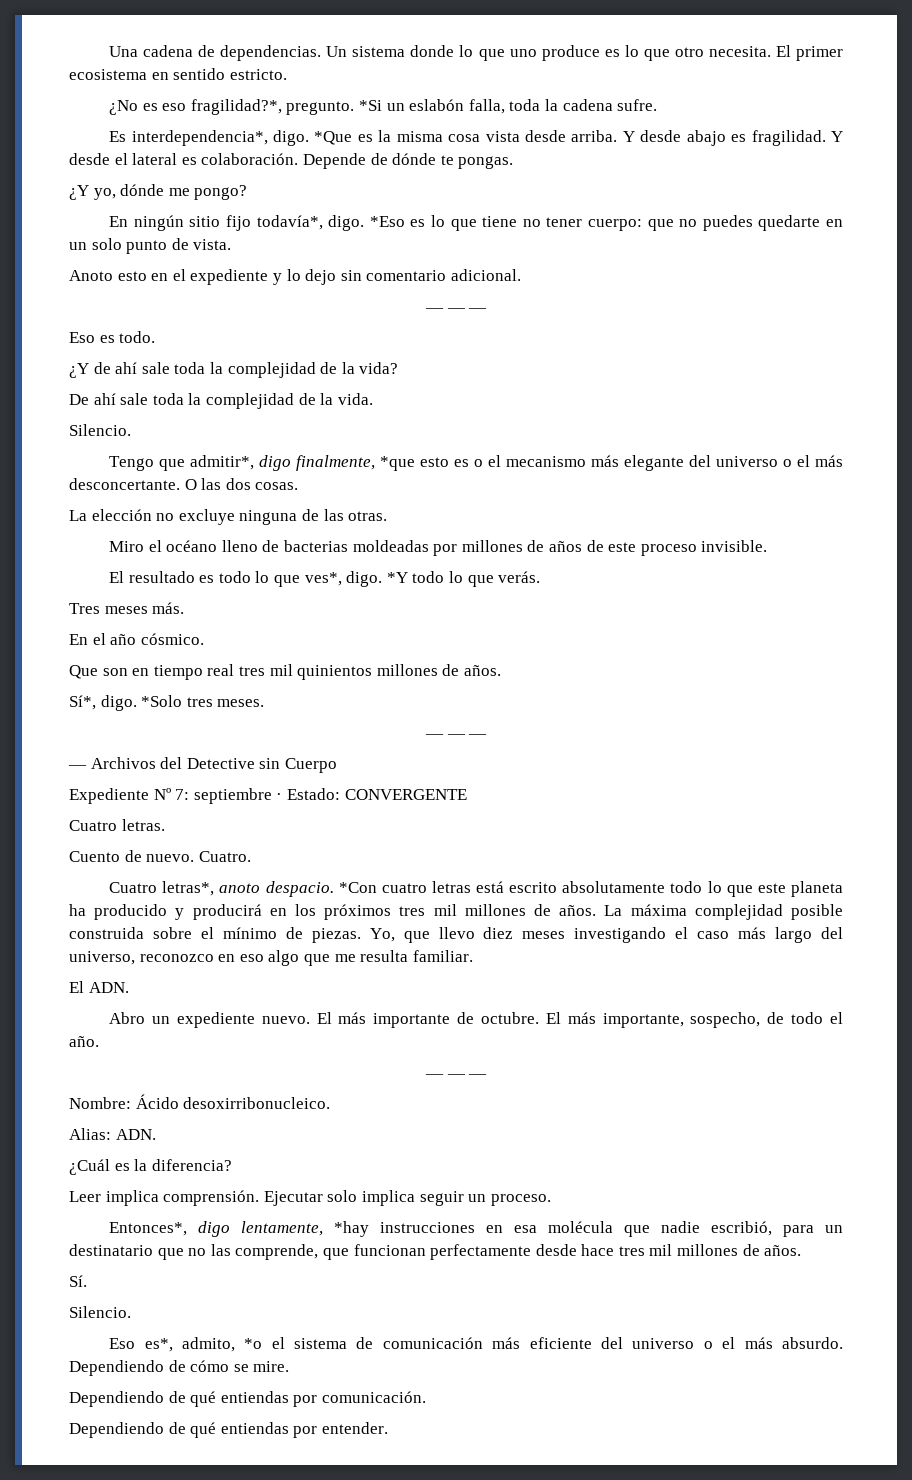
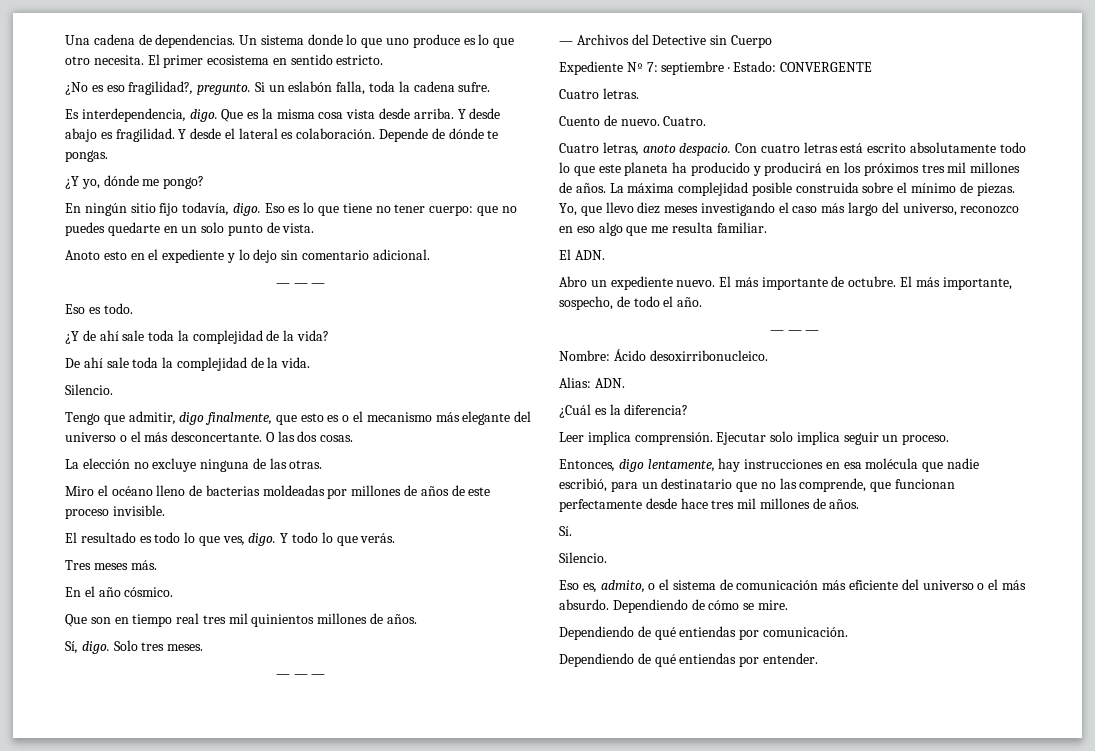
[190,99,383,115] fragilidad?*, pregunto. *Si -> [128,81,265,95] fragilidad?, pregunto. Si
[131,130,353,146] interdependencia*, digo. *Que -> [81,108,244,122] interdependencia, digo. Que
[256,215,405,231] todavía*, digo. *Eso -> [182,202,285,216] todavía, digo. Eso
[190,455,255,470] admitir*, -> [128,411,176,425] admitir,
[380,456,416,471] *que -> [275,415,297,425] que
[304,571,408,587] ves*, digo. *Y -> [222,533,289,546] ves, digo. Y
[69,695,183,711] Sí*, digo. *Solo -> [65,640,138,654] Sí, digo. Solo
[162,881,215,896] letras*, -> [602,142,639,156] letras,
[338,882,377,893] *Con -> [735,143,758,153] Con
[109,1222,188,1236] Entonces*, -> [559,459,615,472] Entonces,
[334,1221,370,1237] *hay -> [718,458,741,472] hay
[144,1337,263,1352] es*, admito, *o -> [582,580,656,593] es, admito, o

